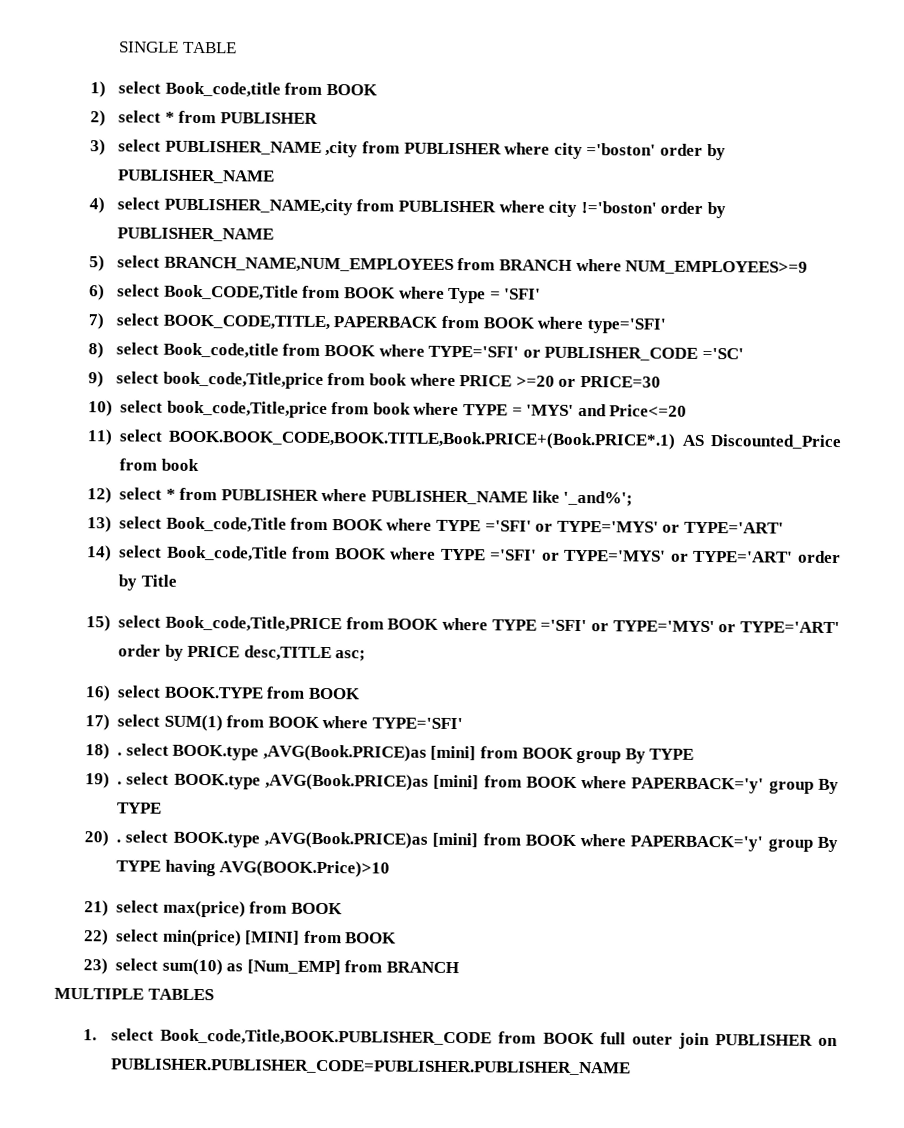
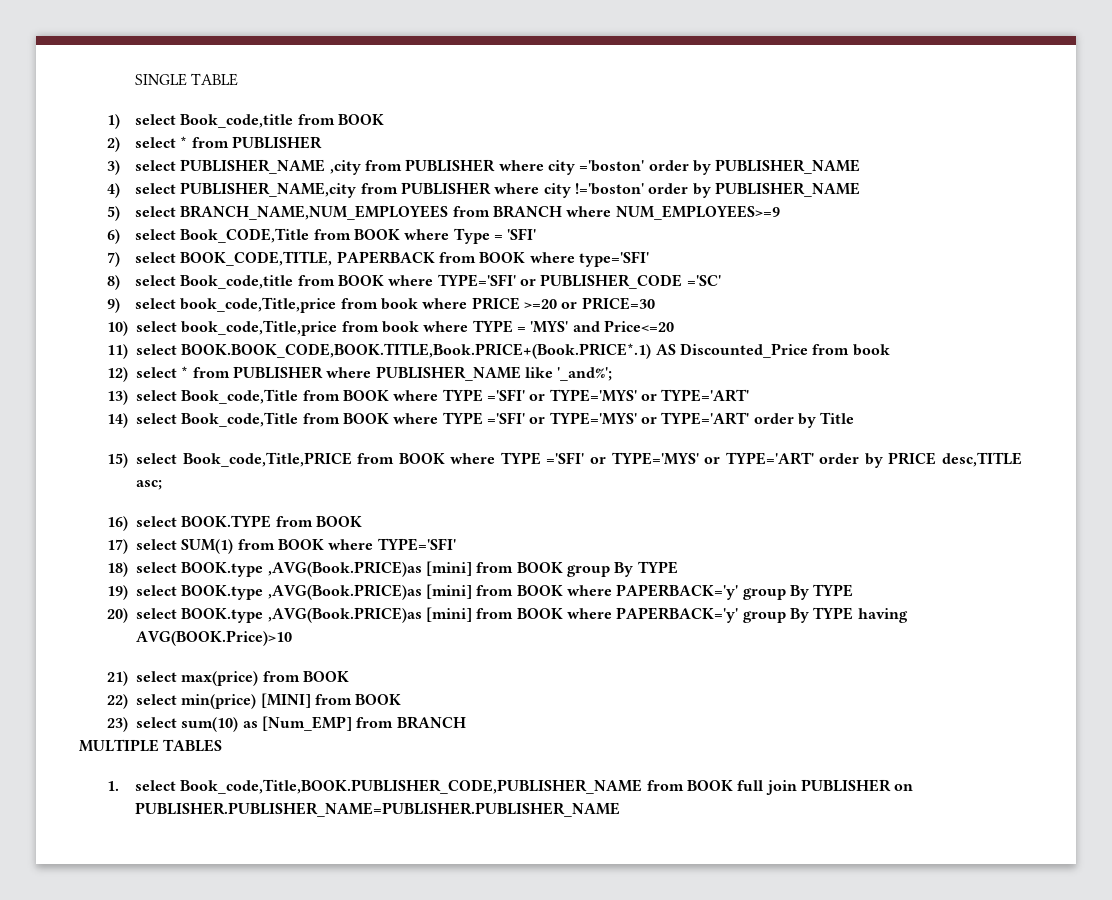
[117,752,123,756] . -> (128, 569) none
[117,781,123,785] . -> (128, 592) none
[116,839,122,843] . -> (128, 615) none
[160,1028,493,1047] Book_code,Title,BOOK.PUBLISHER_CODE -> [180,779,643,794] Book_code,Title,BOOK.PUBLISHER_CODE,PUBLISHER_NAME
[631,1034,673,1045] outer -> (764, 785) none
[111,1058,632,1076] PUBLISHER.PUBLISHER_CODE=PUBLISHER.PUBLISHER_NAME -> [134,802,620,817] PUBLISHER.PUBLISHER_NAME=PUBLISHER.PUBLISHER_NAME

